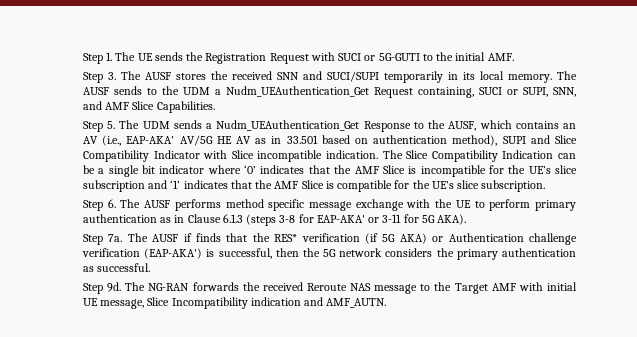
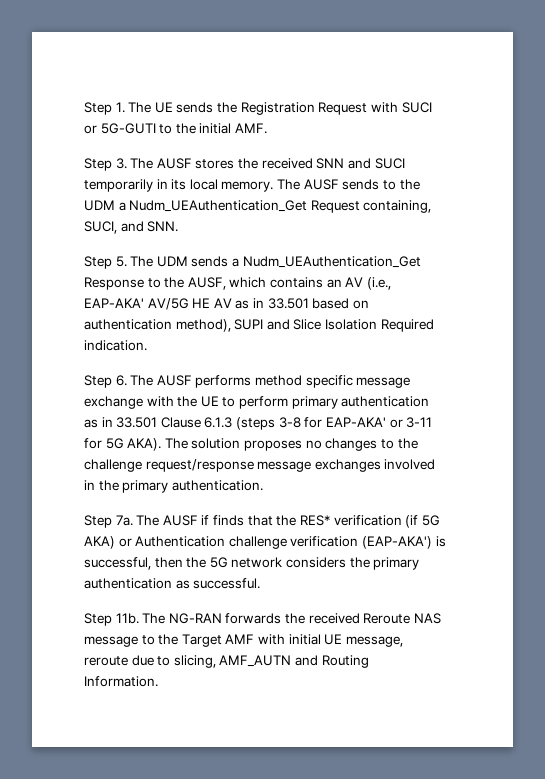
[326,71,379,82] SUCI/SUPI -> [374,158,405,169] SUCI
[478,87,576,97] [82,101,215,113] SUCI or SUPI, SNN, and AMF Slice Capabilities. -> [83,221,179,234] SUCI, and SNN.
[82,150,576,162] [82,165,577,177] [82,180,546,192] Compatibility Indicator with Slice incompatible indication. The Slice Compatibility Indication can be a single bit indicator where ‘0’ indicates that the AMF Slice is incompatible for the UE’s slice subscription and ‘1’ indicates that the AMF Slice is compatible for the UE’s slice subscription. -> [325,319,434,332] [83,340,147,351] Isolation Required indication.
(185, 219) none -> [116,417,158,428] 33.501
(467, 219) none -> [164,438,418,451] [83,459,436,472] [83,480,263,493] The solution proposes no changes to the challenge request/response message exchanges involved in the primary authentication.
[107,282,122,292] 9d. -> [115,613,139,624] 11b.
[147,297,387,309] Slice Incompatibility indication and AMF_AUTN. -> [83,655,369,668] [83,676,158,687] reroute due to slicing, AMF_AUTN and Routing Information.

